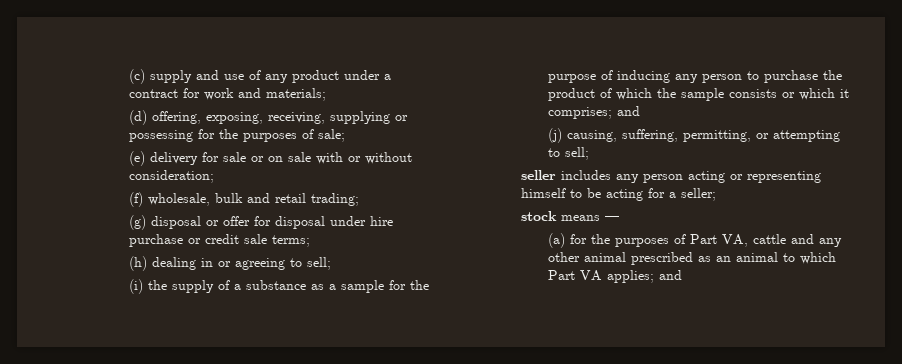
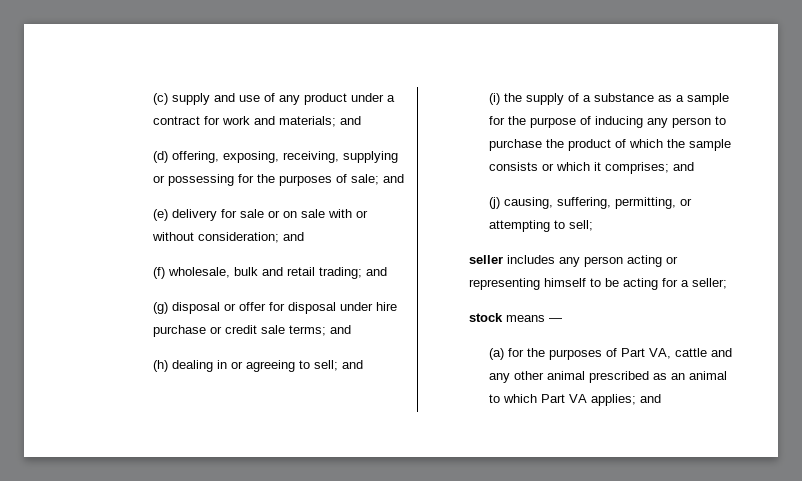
(326, 94) none -> [339,116,361,125] and
(345, 135) none -> [382,174,404,183] and
(214, 176) none -> [282,232,304,241] and
(359, 199) none -> [365,267,387,276] and
(310, 241) none -> [329,325,351,334] and
(331, 263) none -> [341,360,363,369] and

